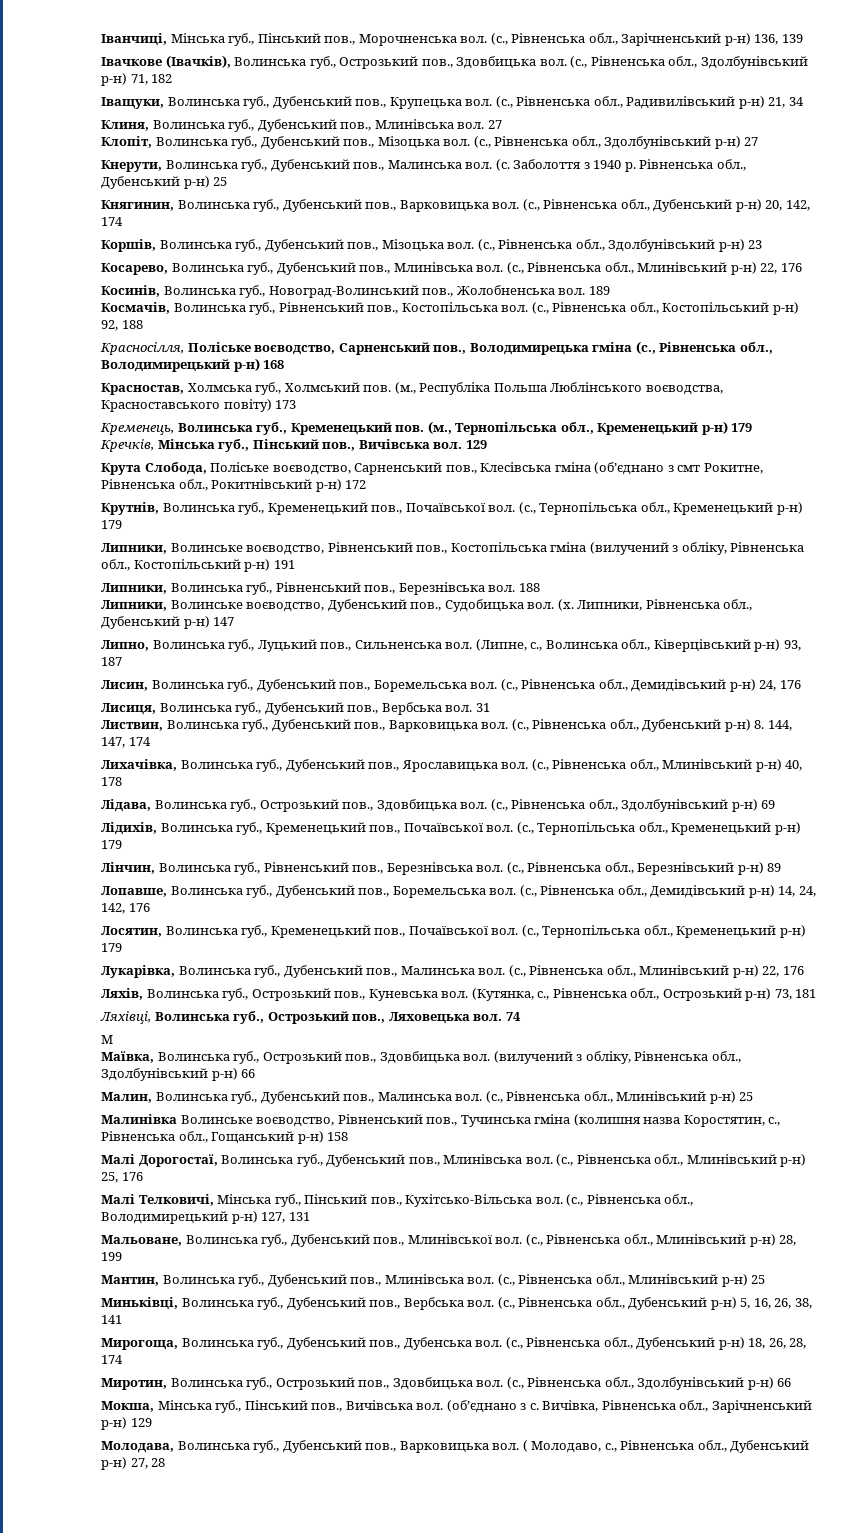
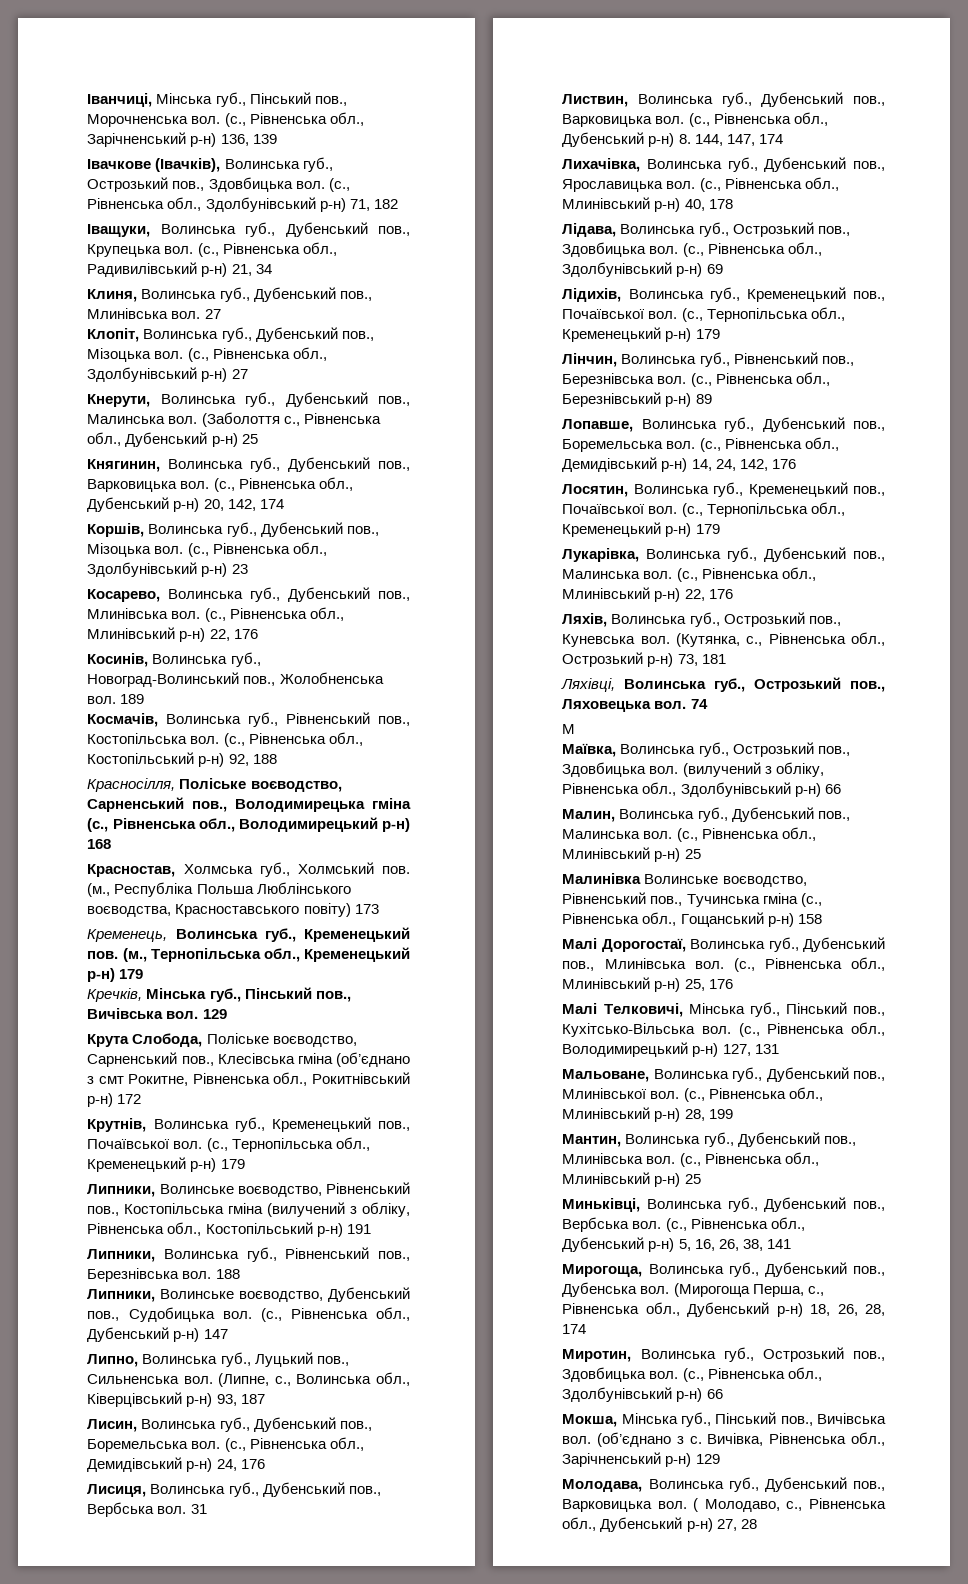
[495,159,636,172] (с. Заболоття з 1940 р. -> [201,412,300,427] (Заболоття с.,
[557,599,643,611] (х. Липники, -> [260,1308,282,1322] (с.,
[573,1114,781,1127] (колишня назва Коростятин, с., -> [800,893,822,907] (с.,
[505,1337,523,1349] (с., -> [673,1283,824,1297] (Мирогоща Перша, с.,

